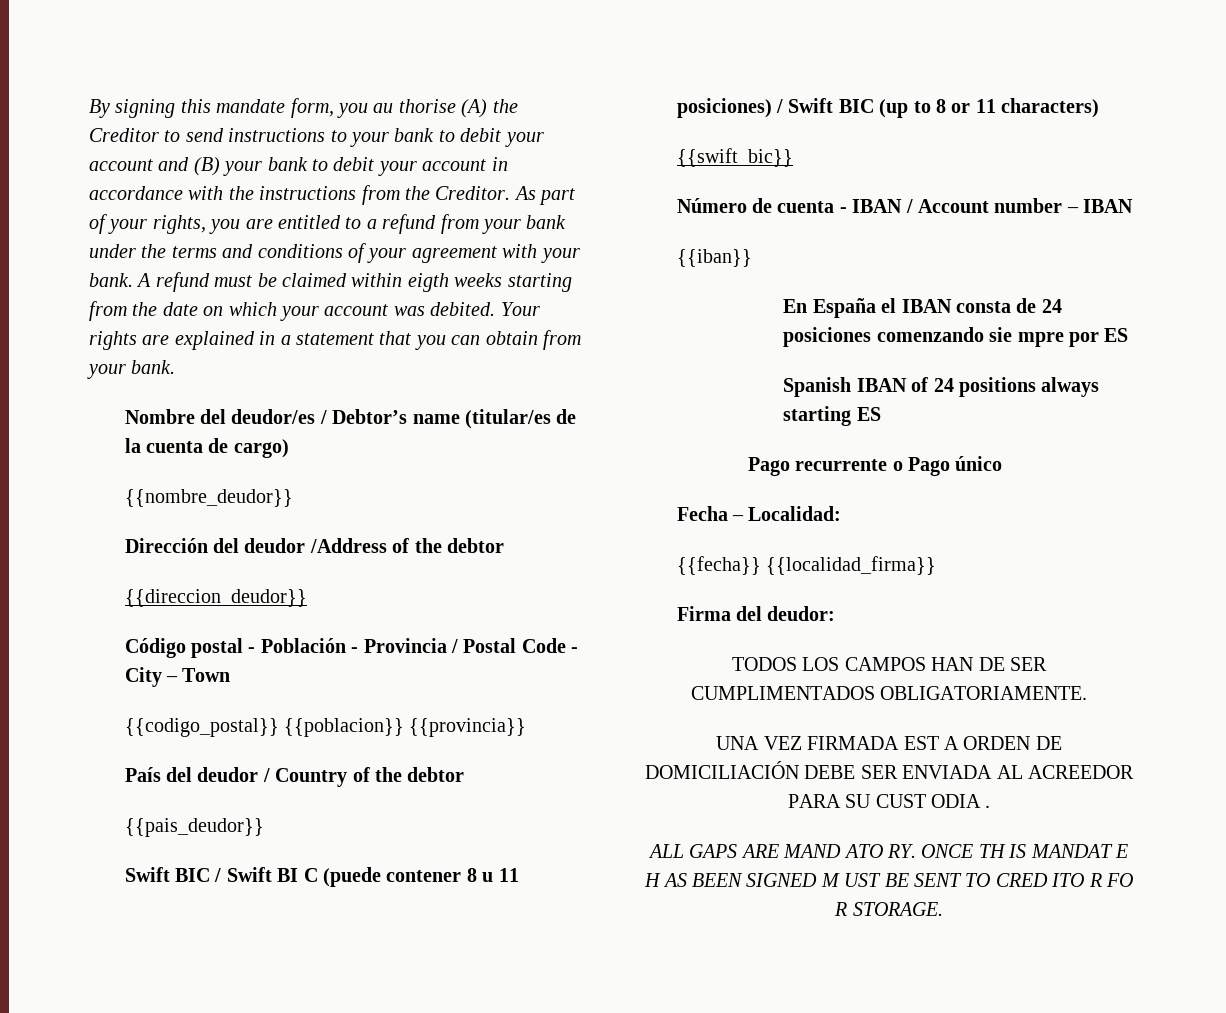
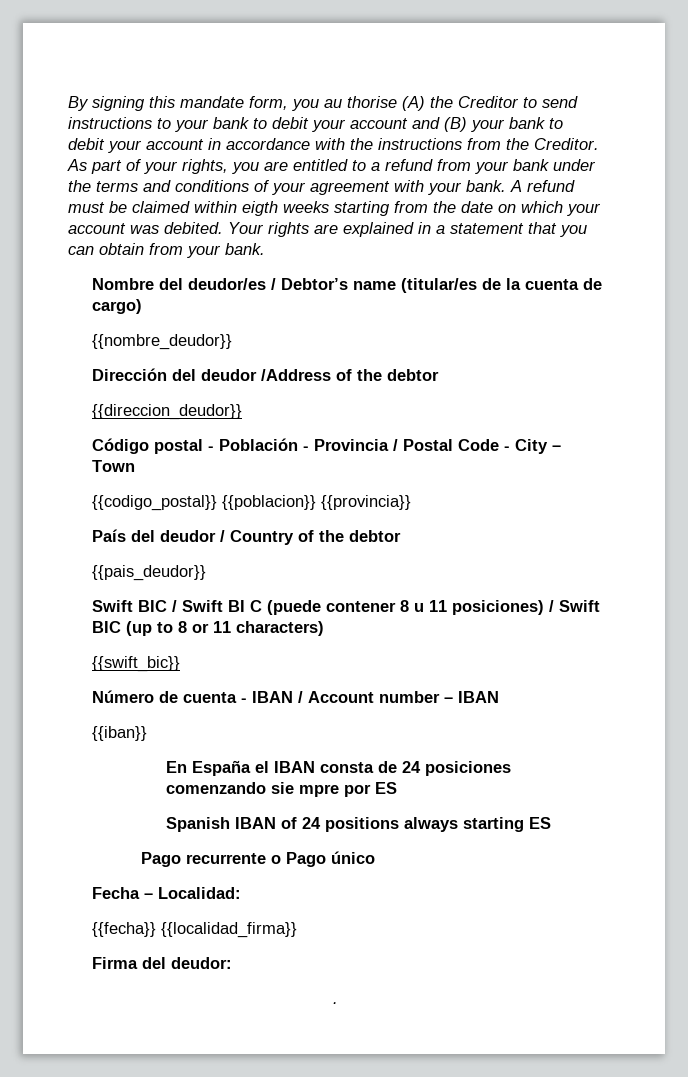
[732,657,1047,671] [690,686,1088,700] [716,736,1062,750] [645,761,1134,779] [787,794,991,808] [648,844,1128,858] [644,873,1133,887] [834,902,943,916] TODOS LOS CAMPOS HAN DE SER CUMPLIMENTADOS OBLIGATORIAMENTE. // UNA VEZ FIRMADA EST A ORDEN DE DOMICILIACIÓN DEBE SER ENVIADA AL ACREEDOR PARA SU CUST ODIA . // ALL GAPS ARE MAND ATO RY. ONCE TH IS MANDAT E H AS BEEN SIGNED M UST BE SENT TO CRED ITO R FO R STORAGE. -> [333,1002,338,1004] .

